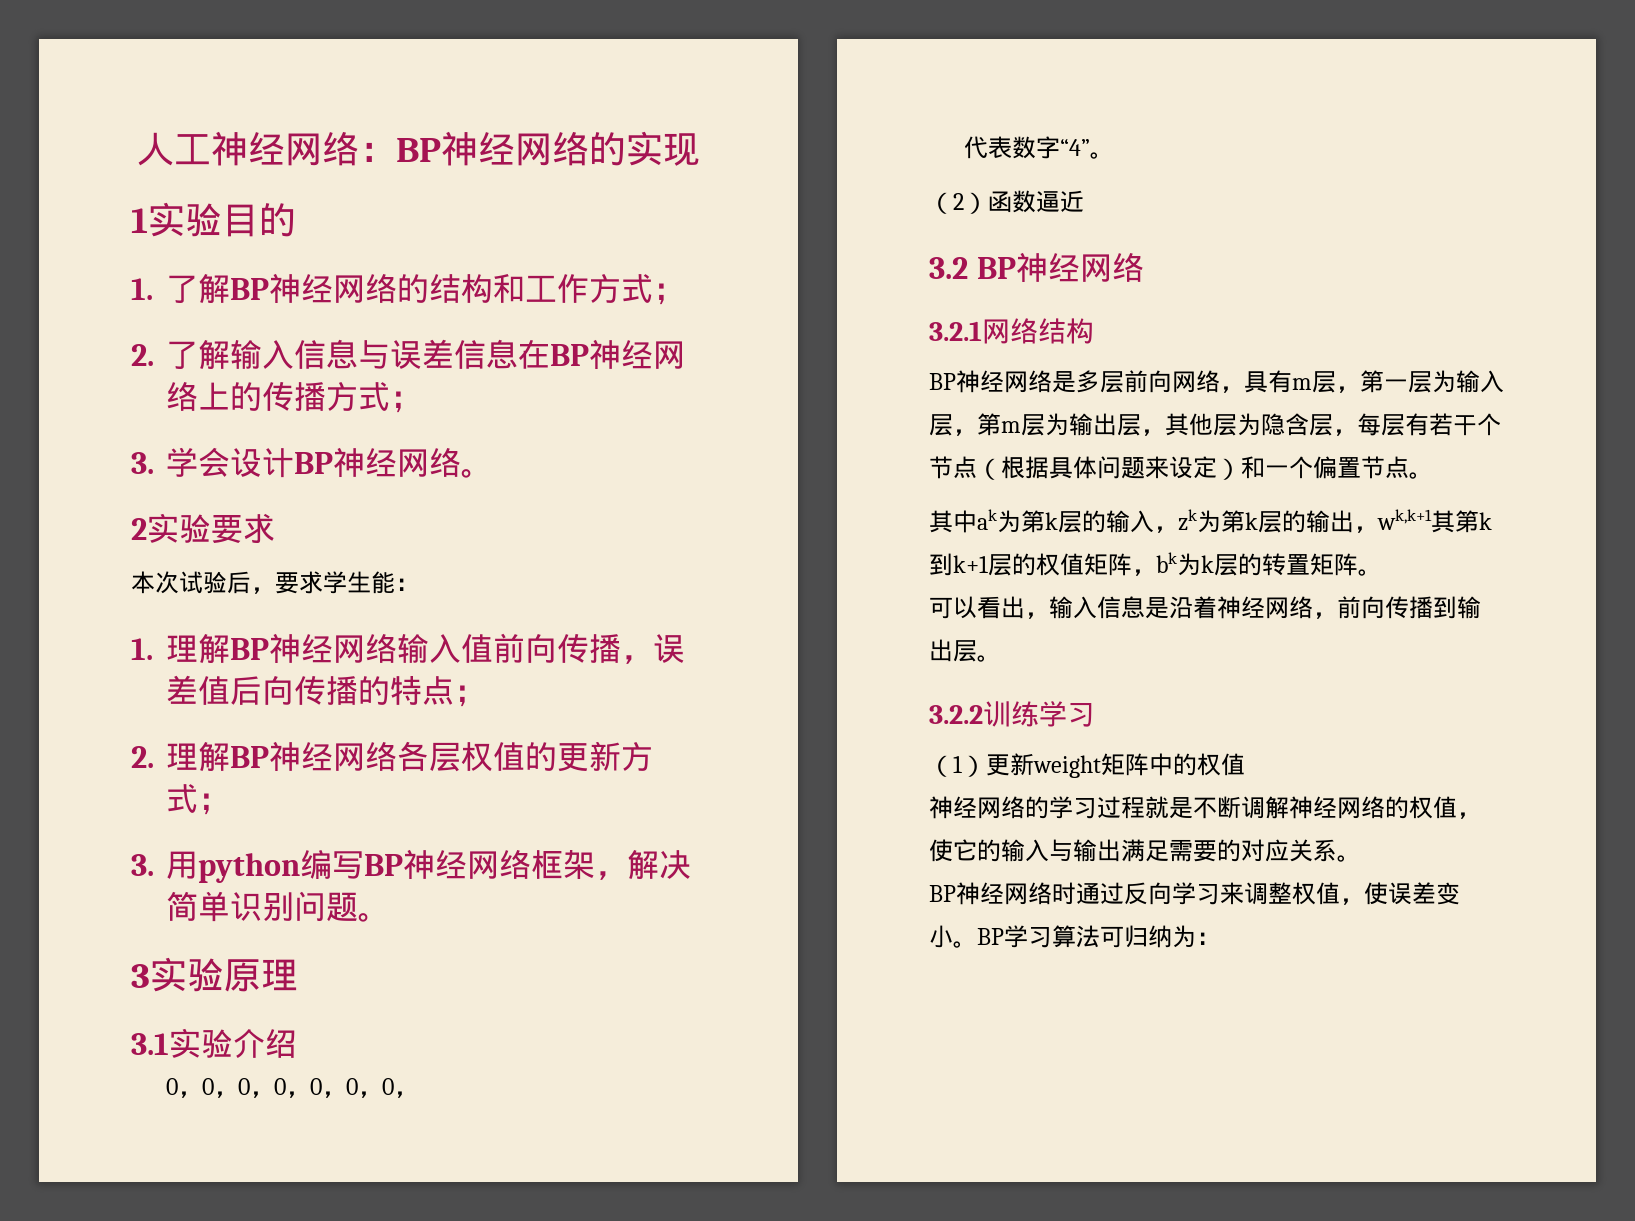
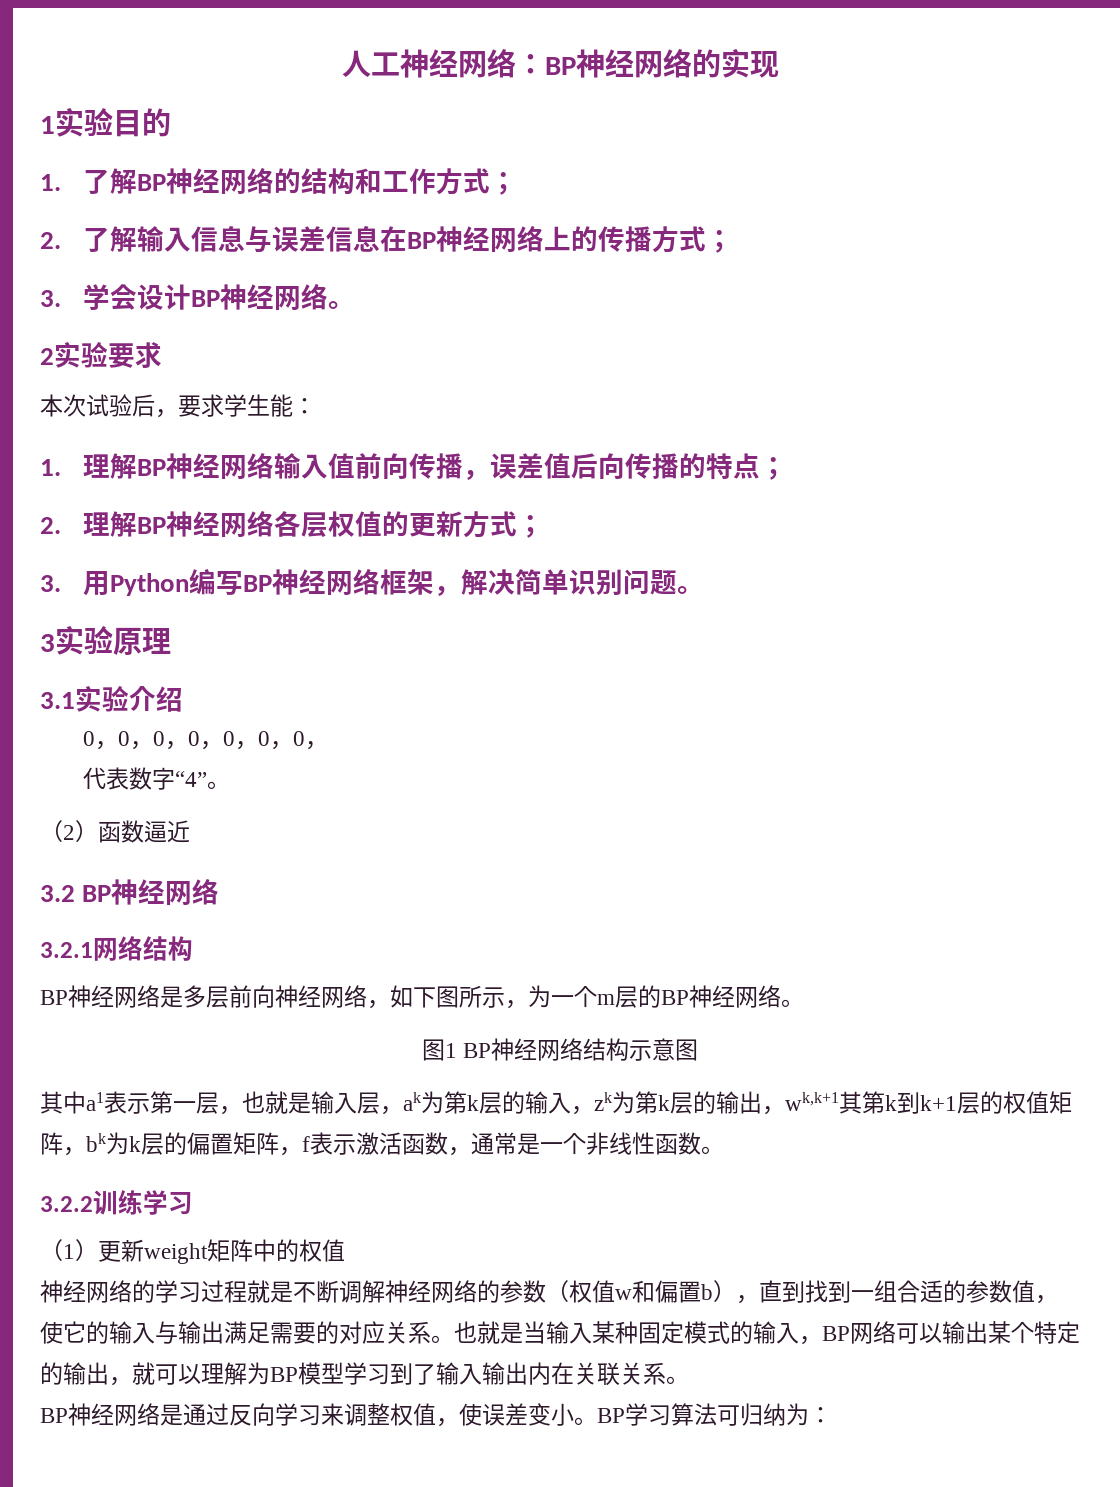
[198,853,301,883] python -> [110,573,190,596] Python
[1172,370,1504,393] [929,413,1501,436] [929,456,1433,480] [929,510,977,533] 网络，具有m层，第一层为输入层，第m层为输出层，其他层为隐含层，每层有若干个节点（根据具体问题来设定）和一个偏置节点。 // 其中 -> [275,985,804,1009] [421,1038,699,1061] [40,1091,403,1115] 神经网络，如下图所示，为一个m层的BP神经网络。 // 图1 BP神经网络结构示意图 // 其中a1表示第一层，也就是输入层，
[1262,553,1382,576] [929,596,1481,619] [929,639,977,662] 转置矩阵。 // 可以看出，输入信息是沿着神经网络，前向传播到输出层 -> [187,1132,701,1156] 偏置矩阵，f表示激活函数，通常是一个非线性函数
[1409,796,1433,819] 权 -> [500,1280,1012,1304] 参数（权值w和偏置b），直到找到一组合适的参数
[929,882,1076,905] // BP神经网络时 -> [454,1321,1080,1345] [40,1362,689,1386] [40,1403,183,1426] 也就是当输入某种固定模式的输入，BP网络可以输出某个特定的输出，就可以理解为BP模型学习到了输入输出内在关联关系。 // BP神经网络是

